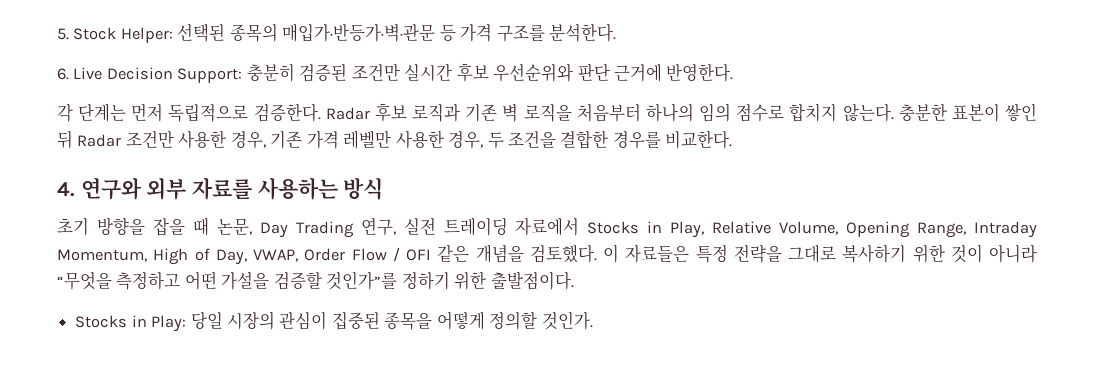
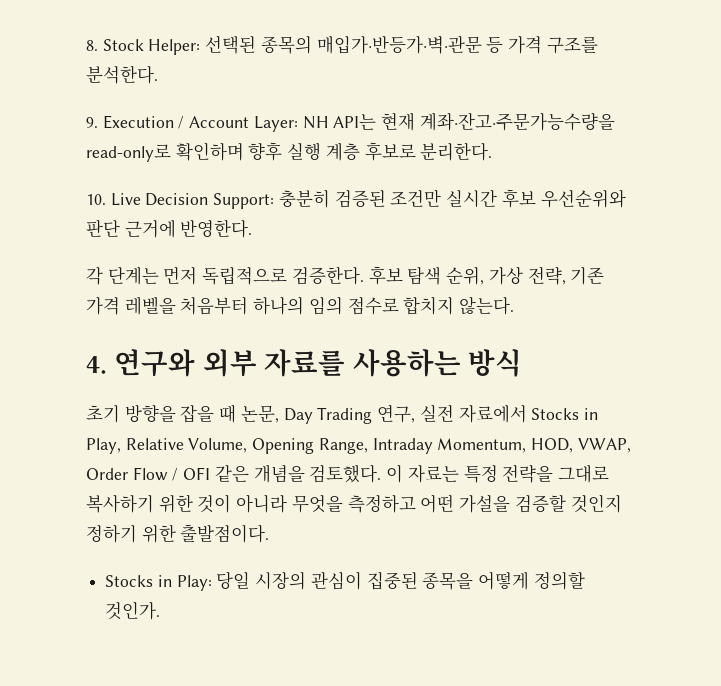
[57,28,69,40] 5. -> [86,40,98,51] 8.
[57,68,69,80] 6. -> [86,112,615,132] [86,142,493,162] [86,194,106,205] 9. Execution / Account Layer: NH API는 현재 계좌·잔고·주문가능수량을 read-only로 확인하며 향후 실행 계층 후보로 분리한다. // 10.
[325,103,572,122] Radar 후보 로직과 기존 벽 로직을 -> [368,266,605,285] [86,296,176,315] 후보 탐색 순위, 가상 전략, 기존 가격 레벨을
[898,103,1037,122] [57,130,733,149] 충분한 표본이 쌓인 뒤 Radar 조건만 사용한 경우, 기존 가격 레벨만 사용한 경우, 두 조건을 결합한 경우를 비교한다. -> (515, 305) none
[443,217,508,236] 트레이딩 -> (454, 413) none
[153,248,247,265] High of Day, -> [531,438,574,453] HOD,
[625,245,690,263] 자료들은 -> [407,465,459,483] 자료는
[57,272,112,290] “무엇을 -> [291,494,343,513] 무엇을
[326,271,398,290] 것인가”를 -> [570,494,622,513] 것인지

